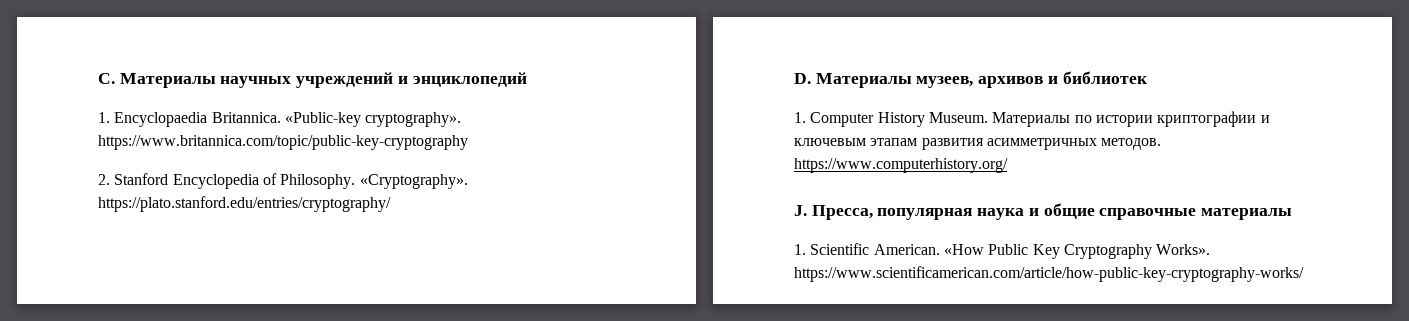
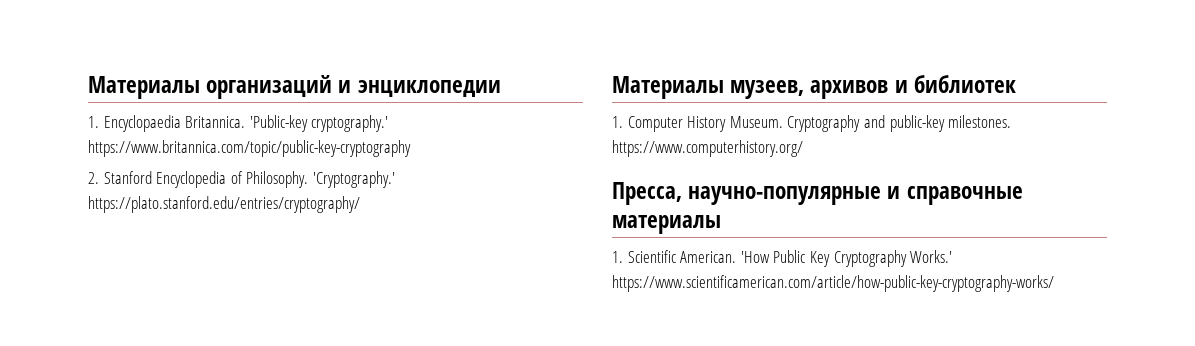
[98,72,527,88] C. Материалы научных учреждений и энциклопедий -> [88,75,501,99] Материалы организаций и энциклопедии
[284,112,462,127] «Public-key cryptography». -> [249,115,389,132] 'Public-key cryptography.'
[359,174,468,189] «Cryptography». -> [312,171,395,188] 'Cryptography.'
[794,73,811,84] D. -> (360, 204) none
[992,111,1270,127] [794,138,1162,150] [794,158,1008,173] [794,203,1095,220] Материалы по истории криптографии и ключевым этапам развития асимметричных методов. https://www.computerhistory.org/ // J. Пресса, популярная наука и общие -> [787,115,1012,132] [612,140,803,157] [612,182,901,205] Cryptography and public-key milestones. https://www.computerhistory.org/ // Пресса, научно-популярные и
[943,244,984,255] «How -> [740,251,770,263] 'How
[1156,244,1211,255] Works». -> [910,250,953,263] Works.'

